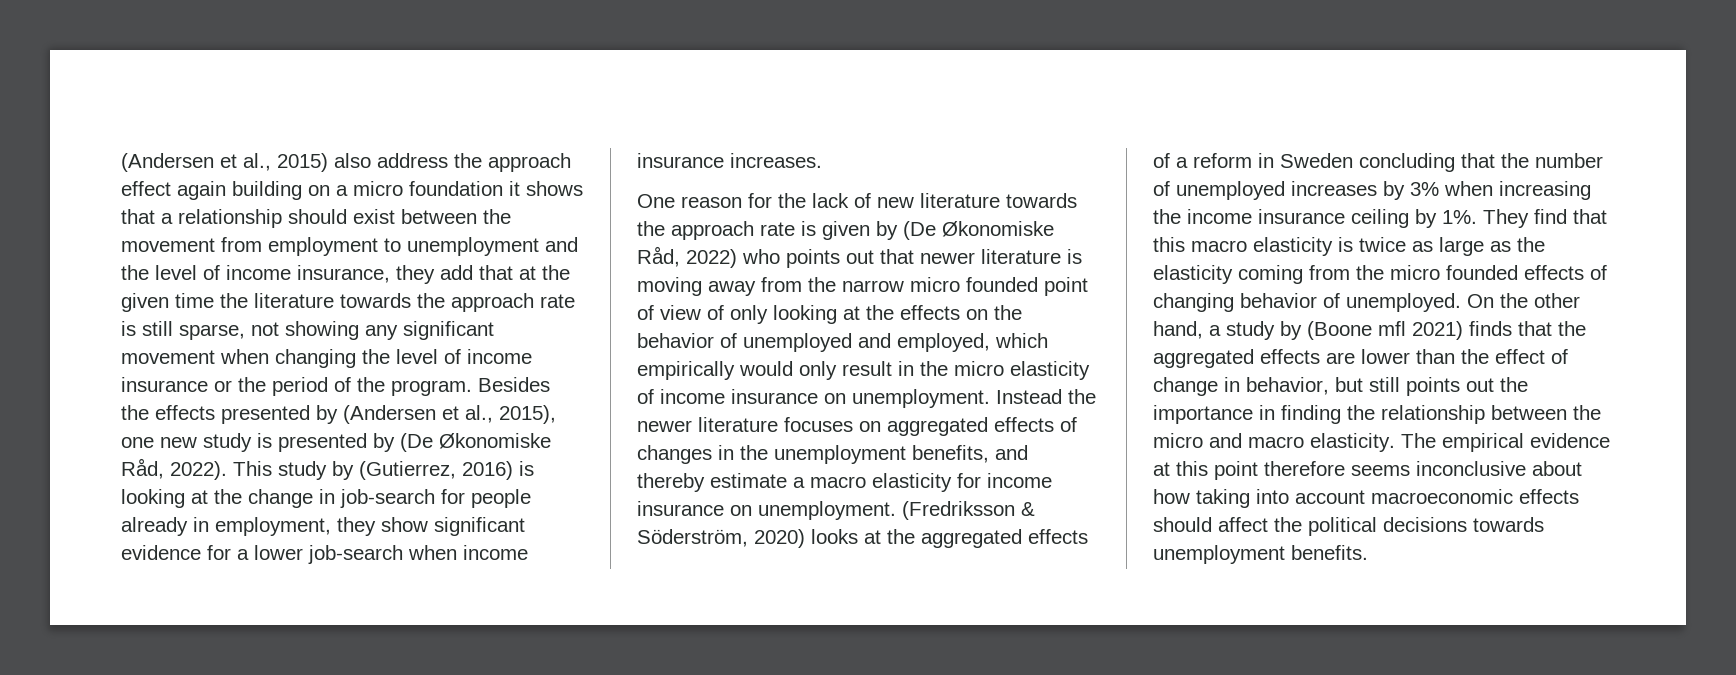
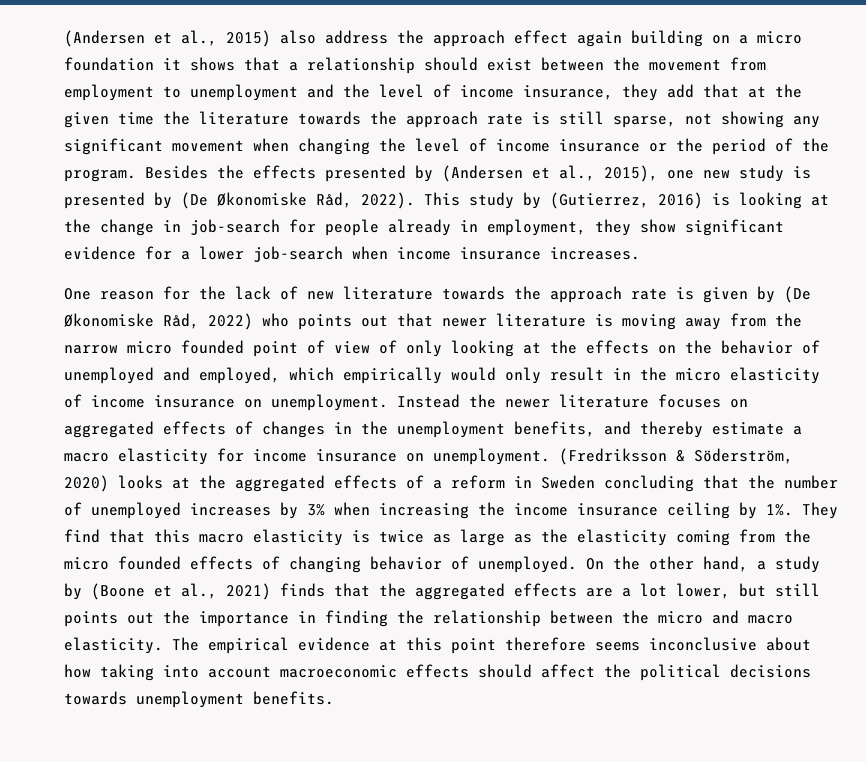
[1378,321,1406,336] mfl -> [154,583,217,599] et al.,
[1361,349,1568,364] [1153,377,1329,396] lower than the effect of change in behavior, -> [622,583,730,599] a lot lower,

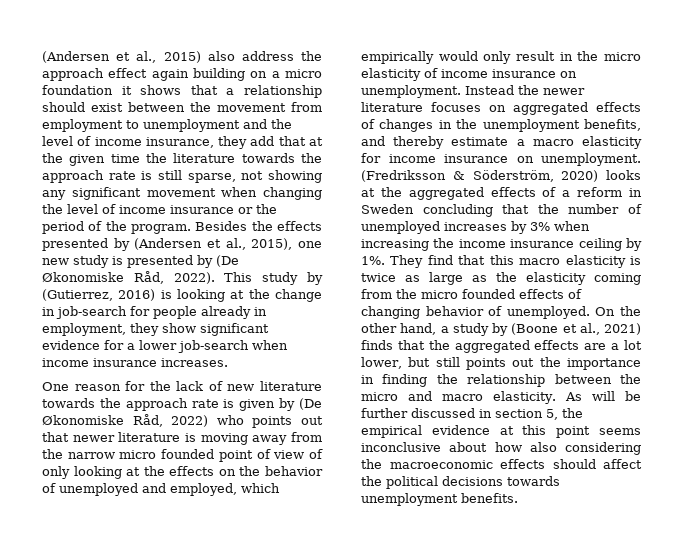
[172,637,199,651] The -> [564,391,641,401] [361,408,583,420] As will be further discussed in section 5, the
[505,637,586,651] therefore -> (591, 432) none
[100,664,271,681] taking into account -> [529,442,641,455] [361,459,382,469] also considering the

